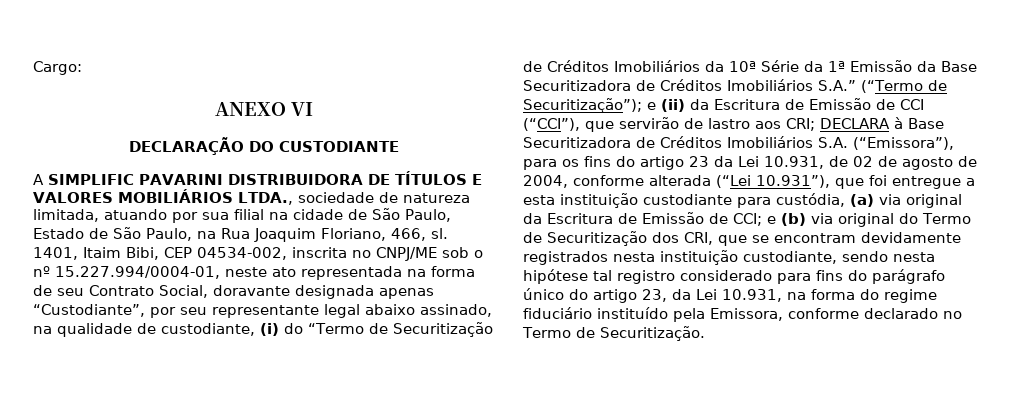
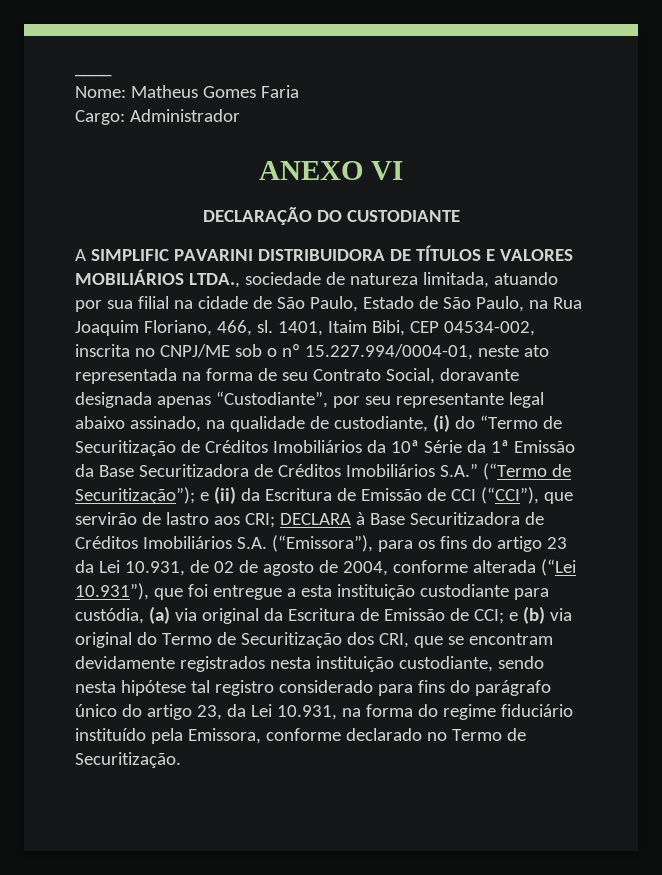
(33, 68) none -> [75,74,112,77] [75,85,299,98] ____ // Nome: Matheus Gomes Faria //
(82, 68) none -> [129,109,240,122] Administrador

